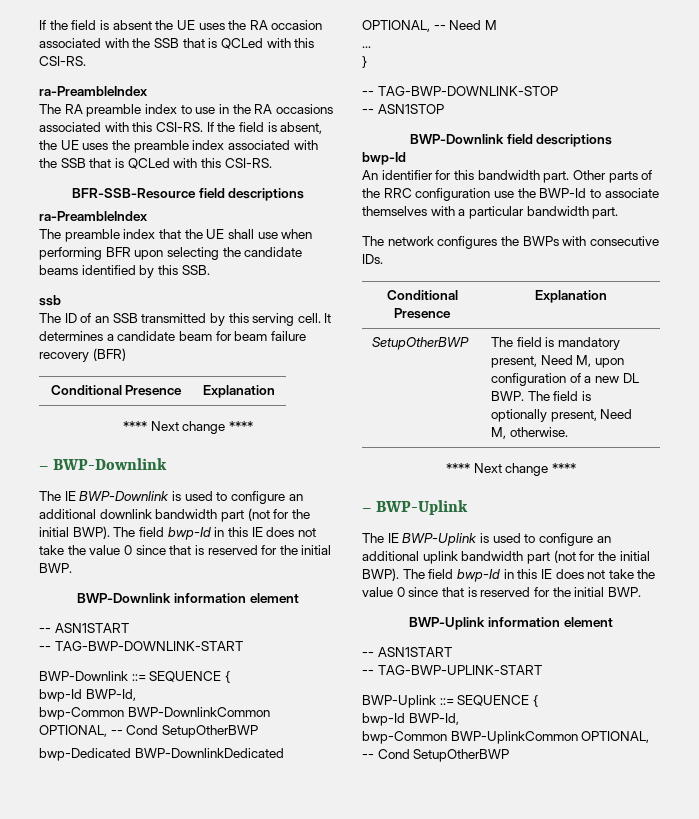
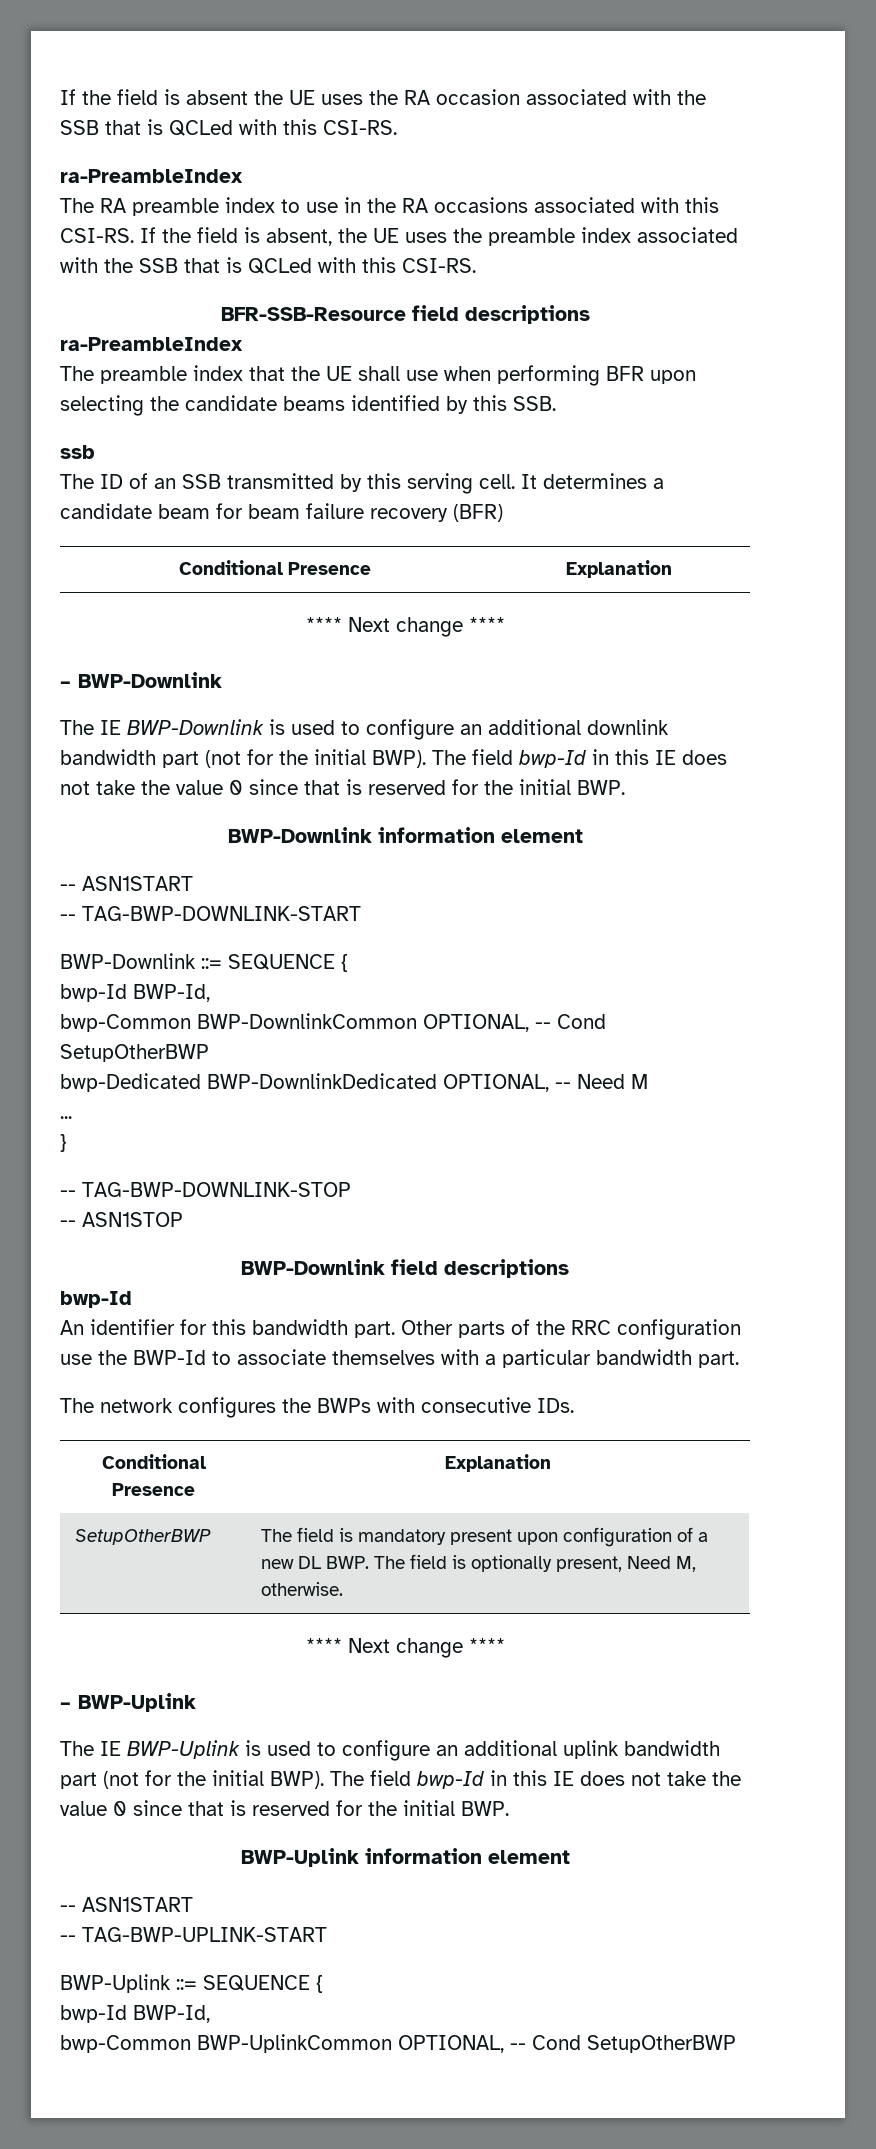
[491,355,592,368] present, Need M, -> [449,1529,512,1545] present

